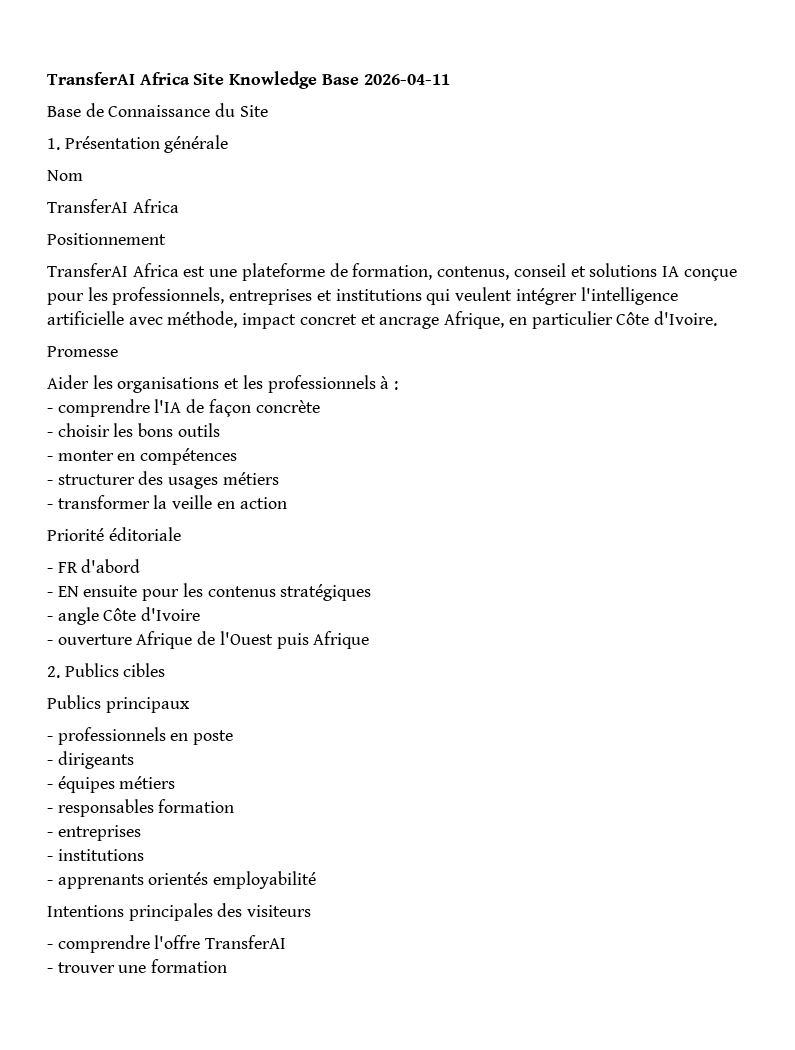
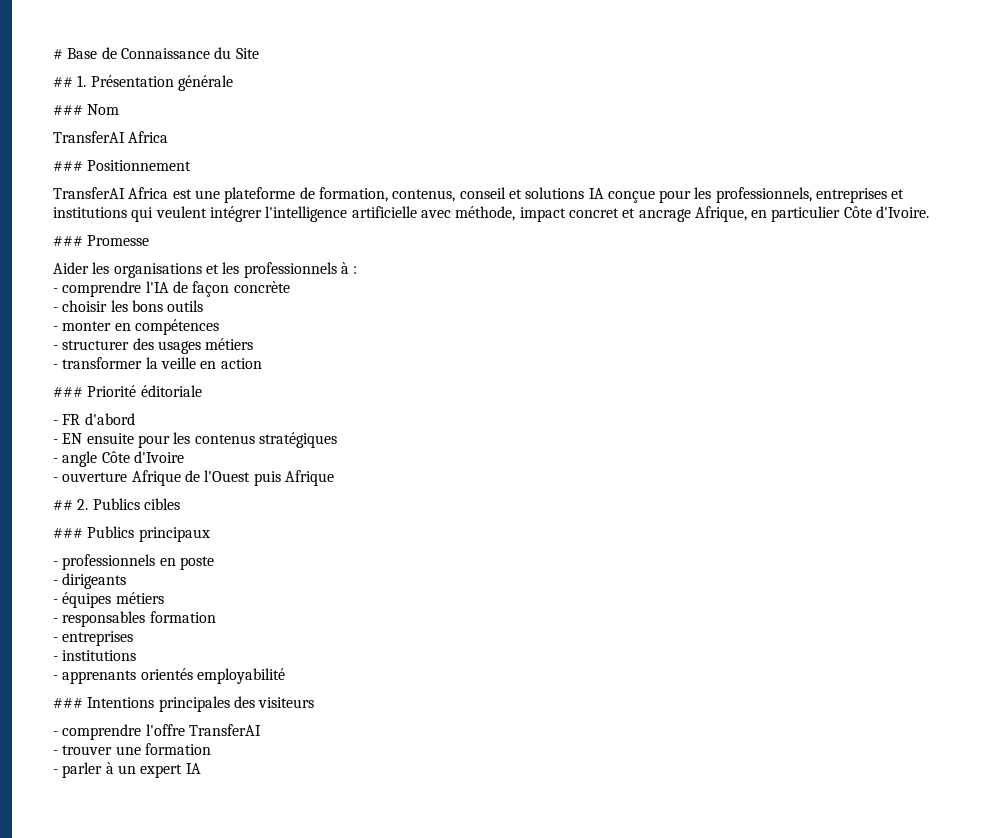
[47,71,450,89] TransferAI Africa Site Knowledge Base 2026-04-11 // -> [53,49,63,59] #
(268, 111) none -> [53,77,73,87] ##
(229, 144) none -> [53,105,83,115] ###
(179, 206) none -> [53,161,83,171] ###
(717, 318) none -> [53,236,83,246] ###
(287, 503) none -> [53,387,83,397] ###
(370, 640) none -> [53,500,73,510] ##
(166, 670) none -> [53,528,83,538] ###
(317, 880) none -> [53,698,83,708] ###
(228, 966) none -> [53,762,201,778] // - parler à un expert IA

